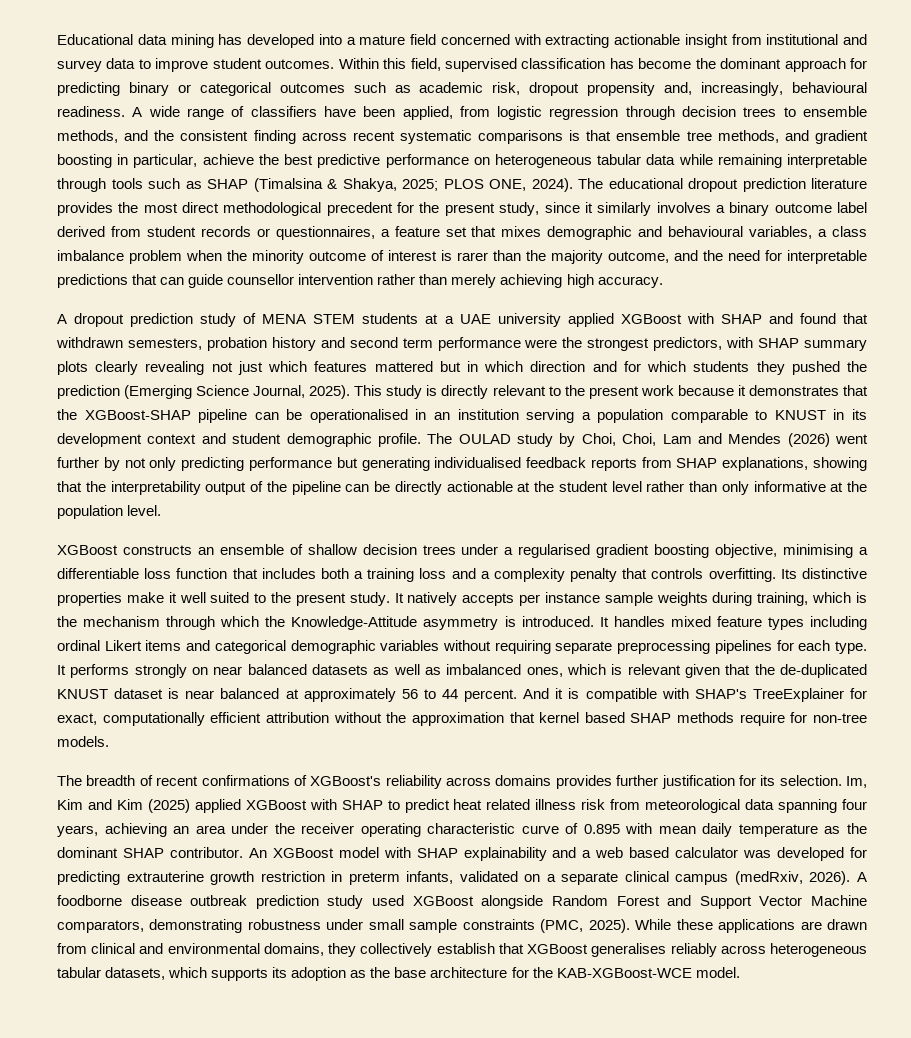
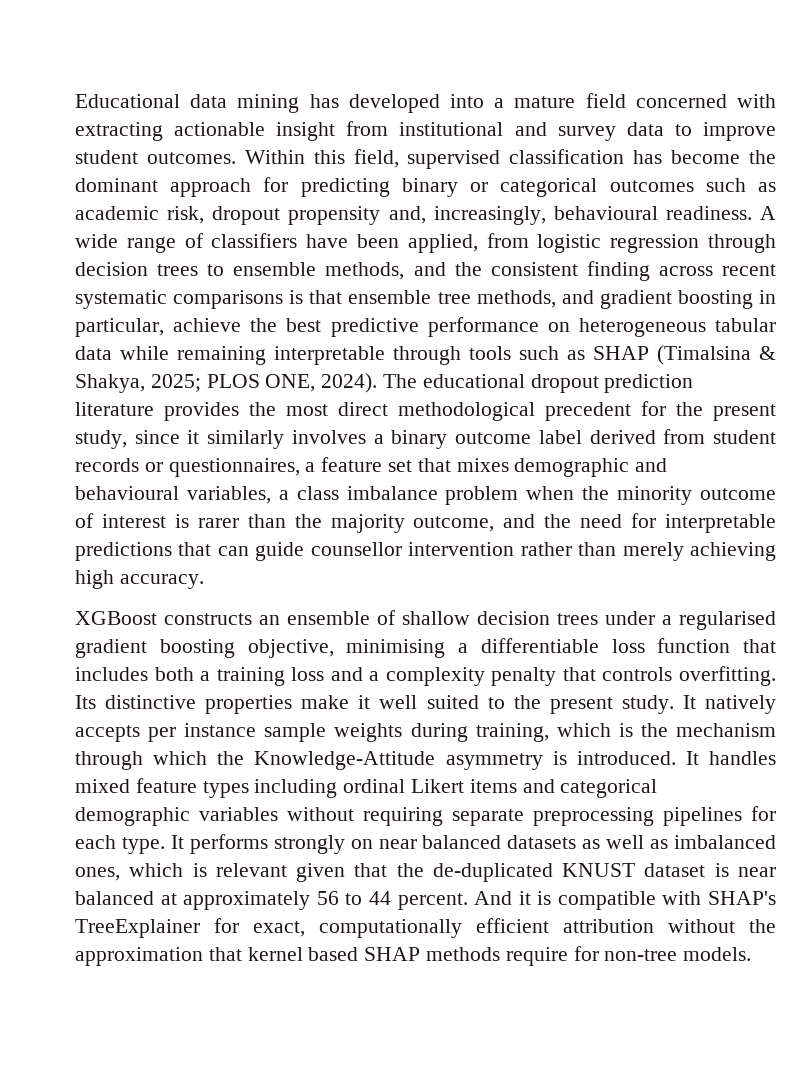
[57,313,868,327] [56,337,868,351] [57,361,867,375] [57,385,868,399] [57,409,867,423] [57,433,868,447] [57,457,868,471] [57,481,867,495] [57,505,162,519] // A dropout prediction study of MENA STEM students at a UAE university applied XGBoost with SHAP and found that withdrawn semesters, probation history and second term performance were the strongest predictors, with SHAP summary plots clearly revealing not just which features mattered but in which direction and for which students they pushed the prediction (Emerging Science Journal, 2025). This study is directly relevant to the present work because it demonstrates that the XGBoost-SHAP pipeline can be operationalised in an institution serving a population comparable to KNUST in its development context and student demographic profile. The OULAD study by Choi, Choi, Lam and Mendes (2026) went further by not only predicting performance but generating individualised feedback reports from SHAP explanations, showing that the interpretability output of the pipeline can be directly actionable at the student level rather than only informative at the population level. -> (204, 581) none
[57,775,867,789] [57,799,868,813] [57,823,867,837] [57,847,867,861] [57,871,867,885] [57,895,868,909] [57,919,867,933] [57,943,868,957] [57,967,740,981] // The breadth of recent confirmations of XGBoost's reliability across domains provides further justification for its selection. Im, Kim and Kim (2025) applied XGBoost with SHAP to predict heat related illness risk from meteorological data spanning four years, achieving an area under the receiver operating characteristic curve of 0.895 with mean daily temperature as the dominant SHAP contributor. An XGBoost model with SHAP explainability and a web based calculator was developed for predicting extrauterine growth restriction in preterm infants, validated on a separate clinical campus (medRxiv, 2026). A foodborne disease outbreak prediction study used XGBoost alongside Random Forest and Support Vector Machine comparators, demonstrating robustness under small sample constraints (PMC, 2025). While these applications are drawn from clinical and environmental domains, they collectively establish that XGBoost generalises reliably across heterogeneous tabular datasets, which supports its adoption as the base architecture for the KAB-XGBoost-WCE model. -> (752, 954) none

